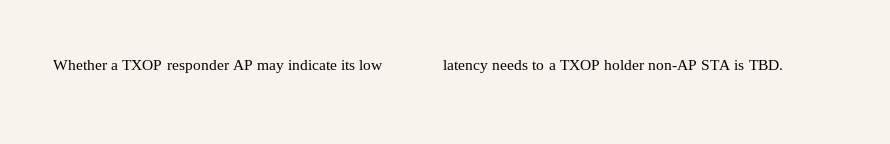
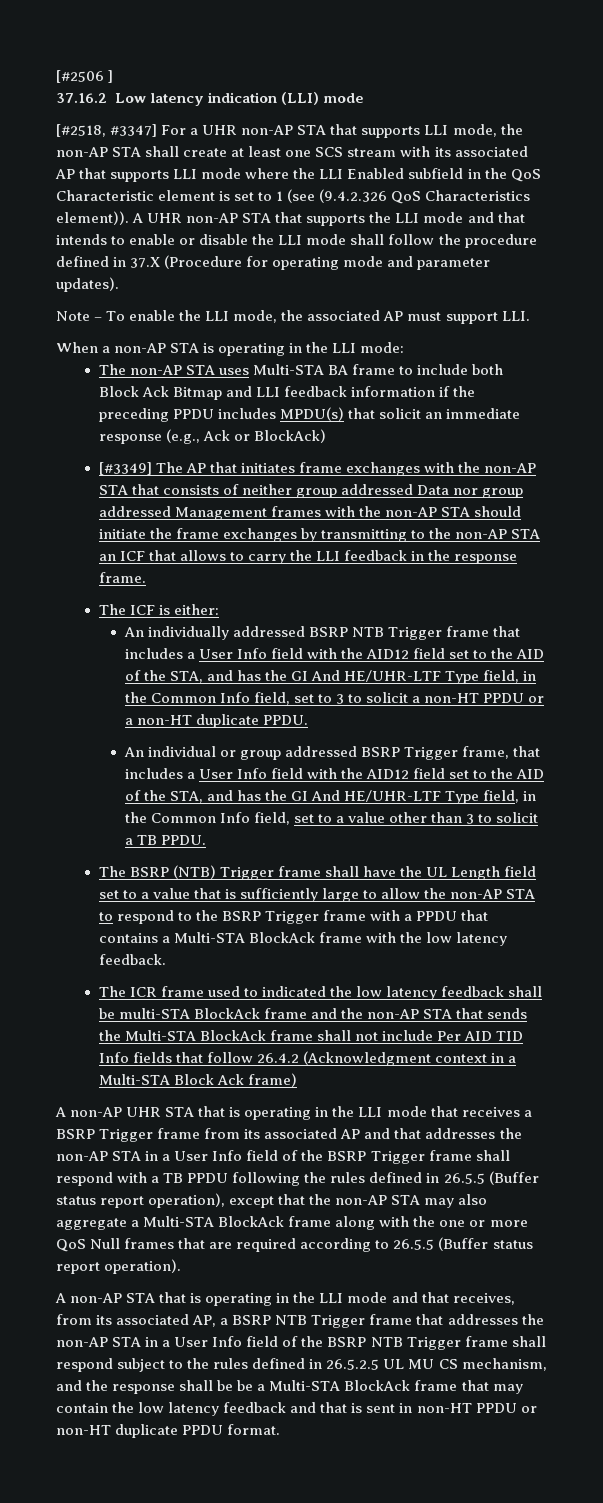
[53,60,783,73] Whether a TXOP responder AP may indicate its low latency needs to a TXOP holder non-AP STA is TBD. -> [56,70,114,83] [56,92,364,106] [56,124,523,138] [56,146,528,157] [55,168,541,182] [56,189,531,204] [56,211,525,226] [56,234,537,248] [56,255,491,270] [56,277,119,292] [56,310,530,324] [56,342,405,356] [98,364,504,375] [98,386,475,400] [98,407,520,422] [98,429,326,444] [98,462,537,476] [98,484,524,498] [98,506,521,520] [98,528,541,542] [98,550,518,564] [98,572,146,583] [98,604,219,615] [123,626,520,640] [124,648,545,659] [124,670,537,684] [124,692,545,705] [124,714,308,728] [123,746,541,760] [124,768,545,779] [124,790,537,804] [124,812,539,825] [124,835,206,845] [98,865,537,880] [98,888,536,902] [98,910,489,924] [98,932,507,946] [98,954,166,965] [98,986,543,1000] [98,1008,528,1019] [98,1030,524,1041] [98,1051,516,1066] [98,1073,297,1087] [55,1106,532,1120] [56,1128,522,1142] [56,1150,510,1164] [56,1171,539,1186] [56,1193,488,1208] [56,1216,528,1230] [56,1237,533,1252] [56,1259,182,1274] [55,1292,515,1306] [56,1314,544,1328] [56,1336,546,1350] [56,1358,547,1372] [56,1380,523,1394] [56,1402,537,1416] [56,1424,281,1438] [#2506 ] // 37.16.2 Low latency indication (LLI) mode // [#2518, #3347] For a UHR non-AP STA that supports LLI mode, the non-AP STA shall create at least one SCS stream with its associated AP that supports LLI mode where the LLI Enabled subfield in the QoS Characteristic element is set to 1 (see (9.4.2.326 QoS Characteristics element)). A UHR non-AP STA that supports the LLI mode and that intends to enable or disable the LLI mode shall follow the procedure defined in 37.X (Procedure for operating mode and parameter updates). // Note – To enable the LLI mode, the associated AP must support LLI. // When a non-AP STA is operating in the LLI mode: // The non-AP STA uses Multi-STA BA frame to include both Block Ack Bitmap and LLI feedback information if the preceding PPDU includes MPDU(s) that solicit an immediate response (e.g., Ack or BlockAck) // [#3349] The AP that initiates frame exchanges with the non-AP STA that consists of neither group addressed Data nor group addressed Management frames with the non-AP STA should initiate the frame exchanges by transmitting to the non-AP STA an ICF that allows to carry the LLI feedback in the response frame. // The ICF is either: // An individually addressed BSRP NTB Trigger frame that includes a User Info field with the AID12 field set to the AID of the STA, and has the GI And HE/UHR-LTF Type field, in the Common Info field, set to 3 to solicit a non-HT PPDU or a non-HT duplicate PPDU. // An individual or group addressed BSRP Trigger frame, that includes a User Info field with the AID12 field set to the AID of the STA, and has the GI And HE/UHR-LTF Type field, in the Common Info field, set to a value other than 3 to solicit a TB PPDU. // The BSRP (NTB) Trigger frame shall have the UL Length field set to a value that is sufficiently large to allow the non-AP STA to respond to the BSRP Trigger frame with a PPDU that contains a Multi-STA BlockAck frame with the low latency feedback. // The ICR frame used to indicated the low latency feedback shall be multi-STA BlockAck frame and the non-AP STA that sends the Multi-STA BlockAck frame shall not include Per AID TID Info fields that follow 26.4.2 (Acknowledgment context in a Multi-STA Block Ack frame) // A non-AP UHR STA that is operating in the LLI mode that receives a BSRP Trigger frame from its associated AP and that addresses the non-AP STA in a User Info field of the BSRP Trigger frame shall respond with a TB PPDU following the rules defined in 26.5.5 (Buffer status report operation), except that the non-AP STA may also aggregate a Multi-STA BlockAck frame along with the one or more QoS Null frames that are required according to 26.5.5 (Buffer status report operation). // A non-AP STA that is operating in the LLI mode and that receives, from its associated AP, a BSRP NTB Trigger frame that addresses the non-AP STA in a User Info field of the BSRP NTB Trigger frame shall respond subject to the rules defined in 26.5.2.5 UL MU CS mechanism, and the response shall be be a Multi-STA BlockAck frame that may contain the low latency feedback and that is sent in non-HT PPDU or non-HT duplicate PPDU format.

